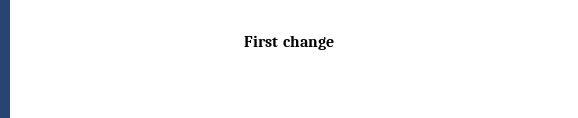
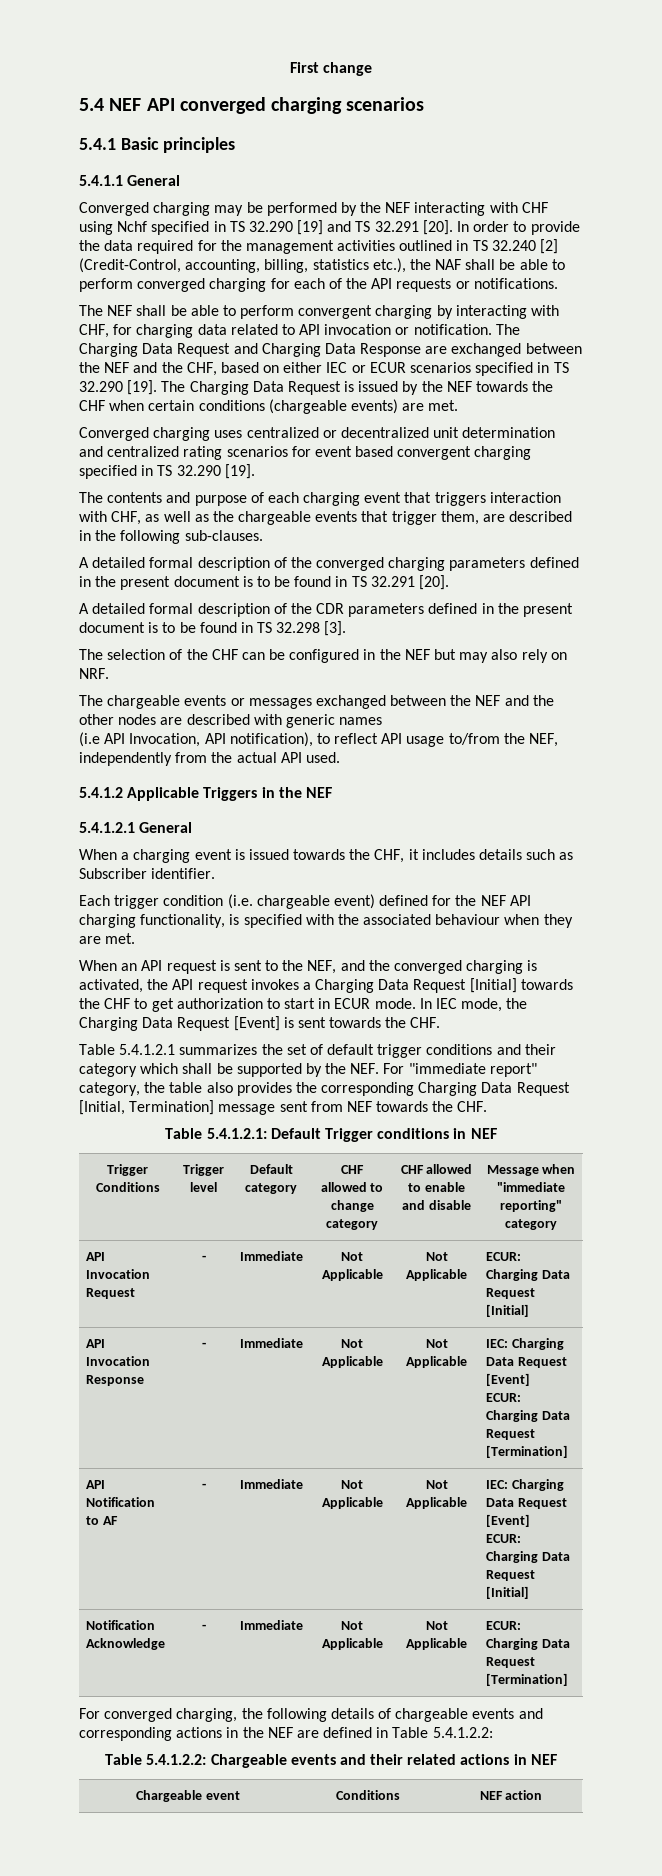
(334, 42) none -> [79,97,425,114] [79,137,236,153] [79,175,181,186] [79,202,548,216] [79,220,580,235] [79,239,559,254] [79,258,565,273] [79,278,558,292] [79,305,560,319] [79,324,520,338] [79,343,582,357] [79,362,569,376] [79,380,554,395] [79,399,459,414] [79,427,556,441] [79,446,532,460] [79,464,255,479] [79,492,561,506] [79,511,573,525] [79,530,263,544] [79,557,579,571] [79,575,450,590] [79,603,574,617] [79,621,347,636] [79,649,567,663] [79,668,109,679] [79,695,554,709] [79,714,383,728] [79,732,559,747] [79,752,340,766] [79,787,332,801] [79,822,193,833] [79,849,574,863] [79,868,216,879] [79,894,531,909] [79,914,573,928] [79,933,136,944] [79,960,538,974] [79,978,573,993] [79,998,528,1012] [79,1016,441,1031] [79,1044,556,1058] [79,1063,537,1077] [79,1082,570,1096] [79,1100,488,1115] [165,1128,497,1142] [107,1164,148,1176] [95,1182,160,1192] [183,1164,224,1176] [190,1182,217,1192] [249,1164,293,1174] [245,1183,297,1194] [341,1165,364,1174] [320,1182,384,1192] [330,1200,374,1212] [326,1219,378,1230] [400,1164,473,1174] [408,1182,465,1192] [402,1200,471,1210] [486,1164,576,1176] [497,1182,565,1192] [500,1200,562,1212] [505,1219,557,1230] [85,1252,105,1261] [85,1269,150,1279] [85,1288,135,1299] [201,1255,206,1261] [239,1251,303,1261] [341,1252,363,1261] [321,1269,383,1281] [425,1252,448,1261] [406,1269,467,1281] [485,1252,521,1261] [485,1269,570,1281] [485,1288,535,1299] [485,1304,529,1317] [85,1339,105,1348] [85,1356,150,1366] [85,1375,144,1386] [201,1342,206,1348] [239,1338,303,1348] [341,1339,363,1348] [321,1356,383,1368] [425,1339,448,1348] [406,1356,467,1368] [485,1338,564,1350] [485,1357,567,1368] [485,1373,530,1386] [485,1393,521,1402] [485,1410,570,1422] [485,1429,535,1440] [485,1445,568,1458] [85,1480,105,1489] [85,1497,155,1507] [85,1516,118,1525] [201,1483,206,1489] [239,1479,303,1489] [341,1480,363,1489] [321,1497,383,1509] [425,1480,448,1489] [406,1497,467,1509] [485,1479,564,1491] [485,1498,567,1509] [485,1514,530,1527] [485,1534,521,1543] [485,1551,570,1563] [485,1570,535,1581] [485,1586,529,1599] [85,1620,155,1630] [85,1638,165,1650] [201,1624,206,1630] [239,1620,303,1630] [341,1621,363,1630] [321,1638,383,1650] [425,1621,448,1630] [406,1638,467,1650] [485,1621,521,1630] [485,1638,570,1650] [485,1657,535,1668] [485,1673,568,1686] [79,1708,543,1722] [79,1727,493,1741] [105,1754,557,1768] [136,1790,240,1802] [336,1790,400,1800] [479,1790,543,1800] // 5.4 NEF API converged charging scenarios // 5.4.1 Basic principles // 5.4.1.1 General // Converged charging may be performed by the NEF interacting with CHF using Nchf specified in TS 32.290 [19] and TS 32.291 [20]. In order to provide the data required for the management activities outlined in TS 32.240 [2] (Credit-Control, accounting, billing, statistics etc.), the NAF shall be able to perform converged charging for each of the API requests or notifications. // The NEF shall be able to perform convergent charging by interacting with CHF, for charging data related to API invocation or notification. The Charging Data Request and Charging Data Response are exchanged between the NEF and the CHF, based on either IEC or ECUR scenarios specified in TS 32.290 [19]. The Charging Data Request is issued by the NEF towards the CHF when certain conditions (chargeable events) are met. // Converged charging uses centralized or decentralized unit determination and centralized rating scenarios for event based convergent charging specified in TS 32.290 [19]. // The contents and purpose of each charging event that triggers interaction with CHF, as well as the chargeable events that trigger them, are described in the following sub-clauses. // A detailed formal description of the converged charging parameters defined in the present document is to be found in TS 32.291 [20]. // A detailed formal description of the CDR parameters defined in the present document is to be found in TS 32.298 [3]. // The selection of the CHF can be configured in the NEF but may also rely on NRF. // The chargeable events or messages exchanged between the NEF and the other nodes are described with generic names // (i.e API Invocation, API notification), to reflect API usage to/from the NEF, independently from the actual API used. // 5.4.1.2 Applicable Triggers in the NEF // 5.4.1.2.1 General // When a charging event is issued towards the CHF, it includes details such as Subscriber identifier. // Each trigger condition (i.e. chargeable event) defined for the NEF API charging functionality, is specified with the associated behaviour when they are met. // When an API request is sent to the NEF, and the converged charging is activated, the API request invokes a Charging Data Request [Initial] towards the CHF to get authorization to start in ECUR mode. In IEC mode, the Charging Data Request [Event] is sent towards the CHF. // Table 5.4.1.2.1 summarizes the set of default trigger conditions and their category which shall be supported by the NEF. For "immediate report" category, the table also provides the corresponding Charging Data Request [Initial, Termination] message sent from NEF towards the CHF. // Table 5.4.1.2.1: Default Trigger conditions in NEF // Trigger Conditions | Trigger level | Default category | CHF allowed to change category | CHF allowed to enable and disable | Message when "immediate reporting" category // API Invocation Request | - | Immediate | Not Applicable | Not Applicable | ECUR: Charging Data Request [Initial] // API Invocation Response | - | Immediate | Not Applicable | Not Applicable | IEC: Charging Data Request [Event] // ECUR: Charging Data Request [Termination] // API Notification to AF | - | Immediate | Not Applicable | Not Applicable | IEC: Charging Data Request [Event] // ECUR: Charging Data Request [Initial] // Notification Acknowledge | - | Immediate | Not Applicable | Not Applicable | ECUR: Charging Data Request [Termination] // For converged charging, the following details of chargeable events and corresponding actions in the NEF are defined in Table 5.4.1.2.2: // Table 5.4.1.2.2: Chargeable events and their related actions in NEF // Chargeable event | Conditions | NEF action

